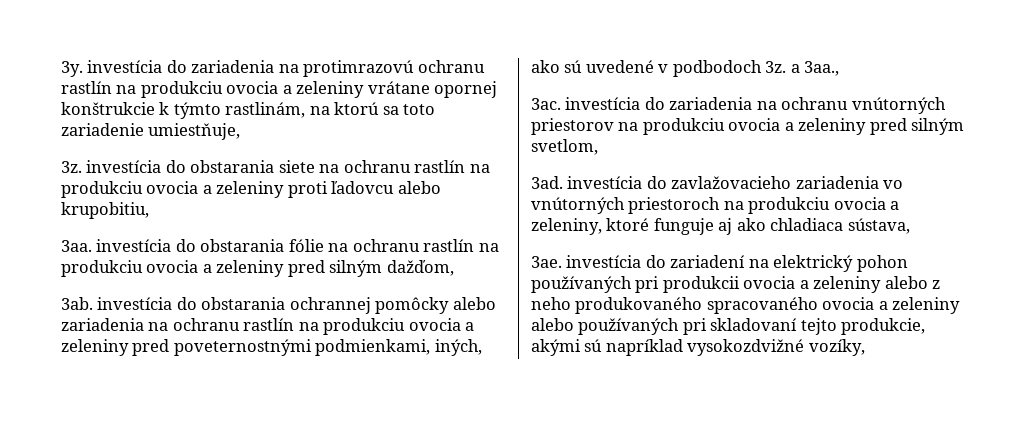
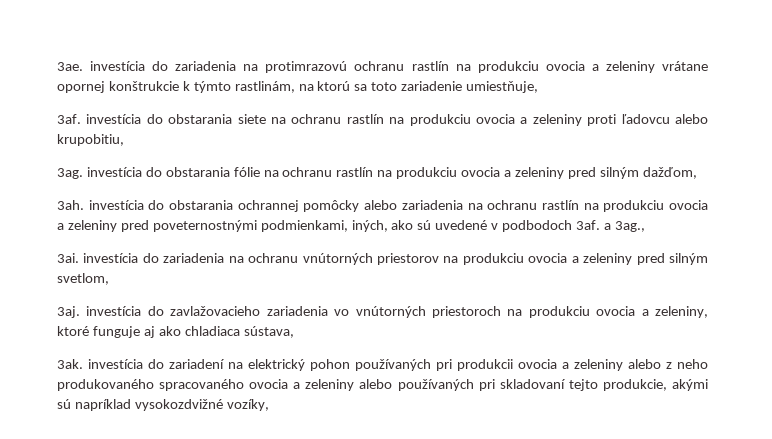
[61,61,83,77] 3y. -> [57,62,83,71] 3ae.
[61,161,82,173] 3z. -> [57,114,81,124] 3af.
[61,240,92,252] 3aa. -> [57,168,83,179] 3ag.
[61,297,93,310] 3ab. -> [57,200,84,210] 3ah.
[765,61,840,76] [531,98,561,110] 3z. a 3aa., // 3ac. -> [576,220,645,232] [57,253,79,263] 3af. a 3ag., // 3ai.
[531,176,563,189] 3ad. -> [57,306,80,318] 3aj.
[531,256,562,268] 3ae. -> [57,359,83,369] 3ak.

